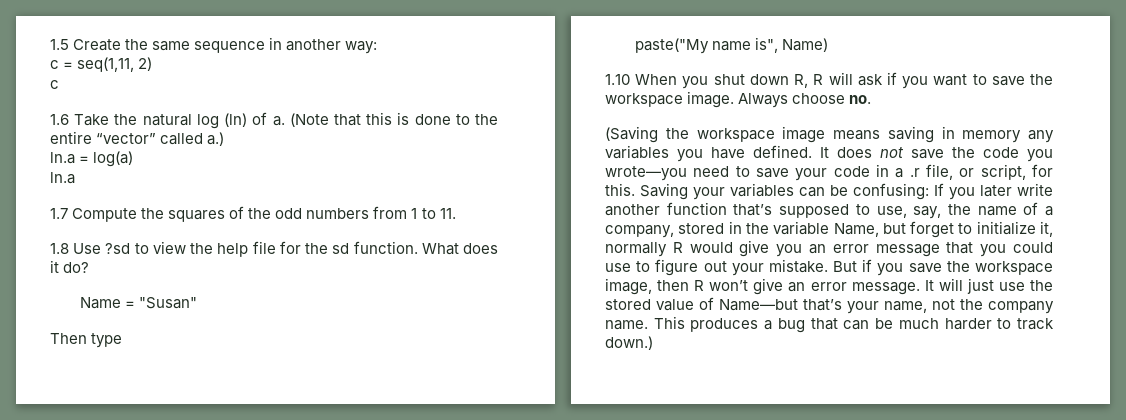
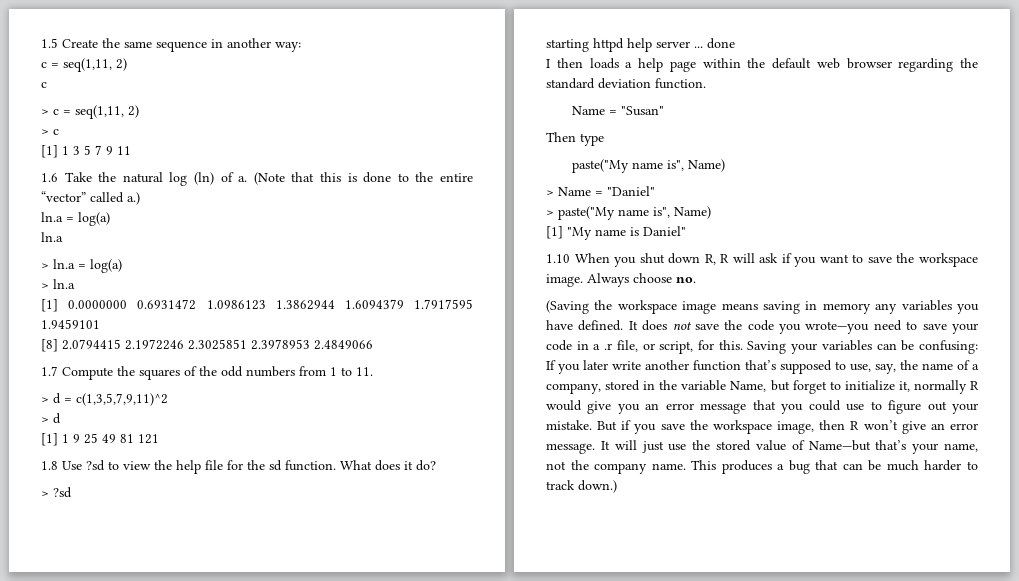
(59, 84) none -> [41,105,139,119] [41,129,59,135] [41,145,131,158] // > c = seq(1,11, 2) // > c // [1] 1 3 5 7 9 11
(75, 178) none -> [41,259,122,273] [41,279,75,289] [41,299,473,312] [41,319,100,329] [41,339,373,352] // > ln.a = log(a) // > ln.a // [1] 0.0000000 0.6931472 1.0986123 1.3862944 1.6094379 1.7917595 1.9459101 // [8] 2.0794415 2.1972246 2.3025851 2.3978953 2.4849066
(456, 213) none -> [41,393,168,406] [41,413,61,424] [41,433,159,446] // > d = c(1,3,5,7,9,11)^2 // > d // [1] 1 9 25 49 81 121
(90, 267) none -> [41,487,72,498] [546,38,735,52] [546,58,978,72] [546,78,706,89] // > ?sd // starting httpd help server ... done // I then loads a help page within the default web browser regarding the standard deviation function.
(828, 45) none -> [546,186,655,196] [546,206,711,220] [546,226,686,240] // > Name = "Daniel" // > paste("My name is", Name) // [1] "My name is Daniel"

